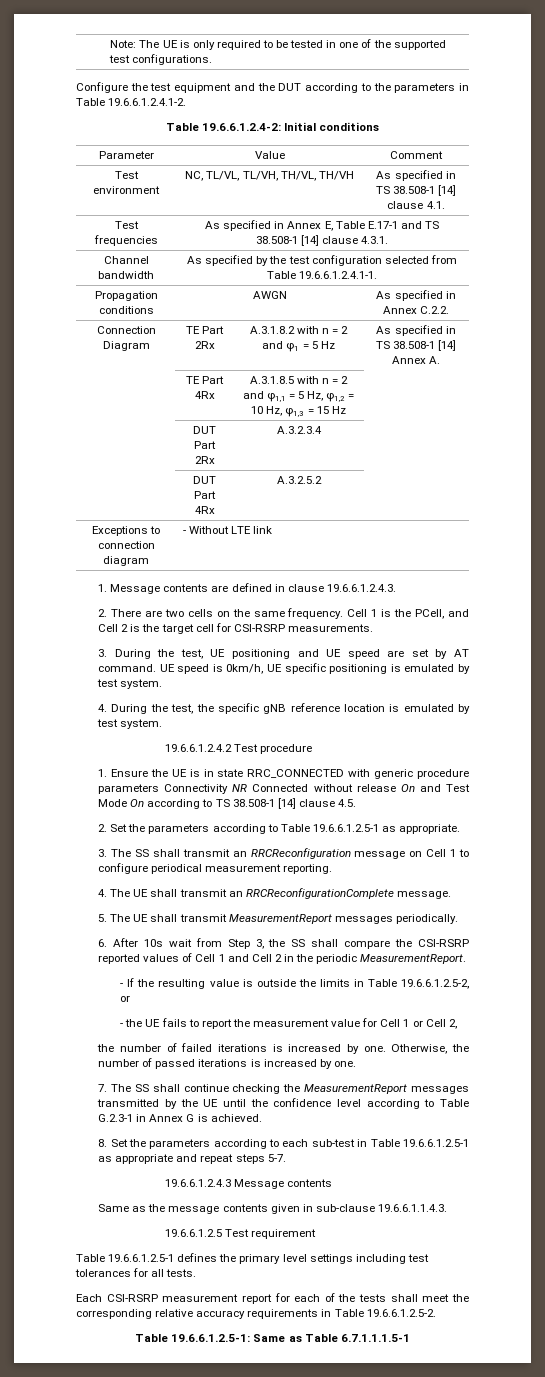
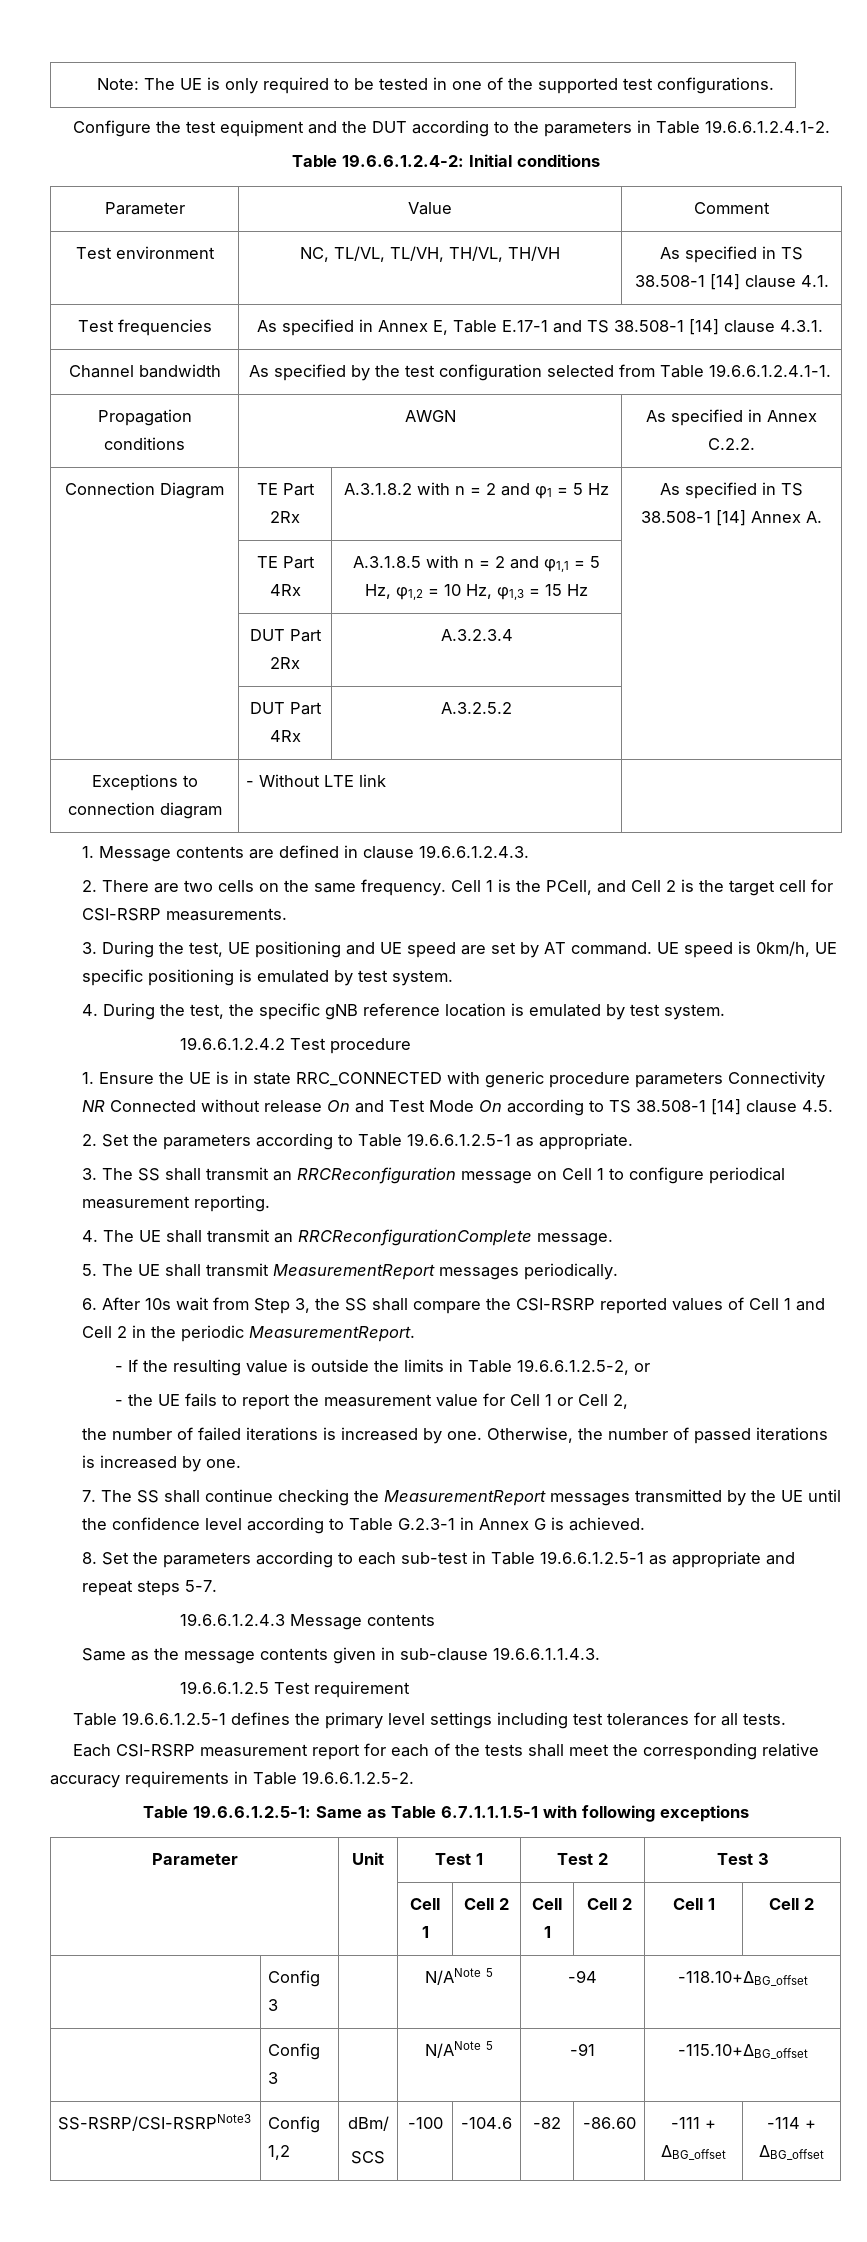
(410, 1338) none -> [543,1805,749,1822] [151,1853,238,1865] [352,1852,384,1865] [435,1853,483,1865] [557,1853,608,1865] [716,1853,769,1865] [410,1898,440,1910] [421,1926,429,1938] [464,1898,509,1910] [532,1898,562,1910] [543,1926,551,1938] [586,1898,632,1910] [672,1898,715,1910] [769,1898,814,1910] [268,1970,321,1987] [268,1999,279,2011] [425,1968,493,1985] [568,1970,597,1983] [677,1971,808,1986] [268,2043,321,2060] [268,2072,279,2084] [425,2041,493,2058] [570,2043,595,2056] [677,2044,808,2059] [58,2114,252,2131] [268,2116,321,2133] [268,2145,291,2160] [347,2116,389,2131] [351,2151,385,2164] [407,2117,443,2129] [461,2117,512,2129] [533,2117,561,2129] [582,2117,636,2129] [671,2117,716,2129] [661,2145,726,2160] [767,2117,816,2129] [759,2145,824,2160] with following exceptions // Parameter | Unit | Test 1 | Test 2 | Test 3 // | | Cell 1 | Cell 2 | Cell 1 | Cell 2 | Cell 1 | Cell 2 // | Config 3 | | N/ANote 5 | -94 | -118.10+ΔBG_offset // | Config 3 | | N/ANote 5 | -91 | -115.10+ΔBG_offset // SS-RSRP/CSI-RSRPNote3 | Config 1,2 | dBm/ // SCS | -100 | -104.6 | -82 | -86.60 | -111 + ΔBG_offset | -114 + ΔBG_offset

